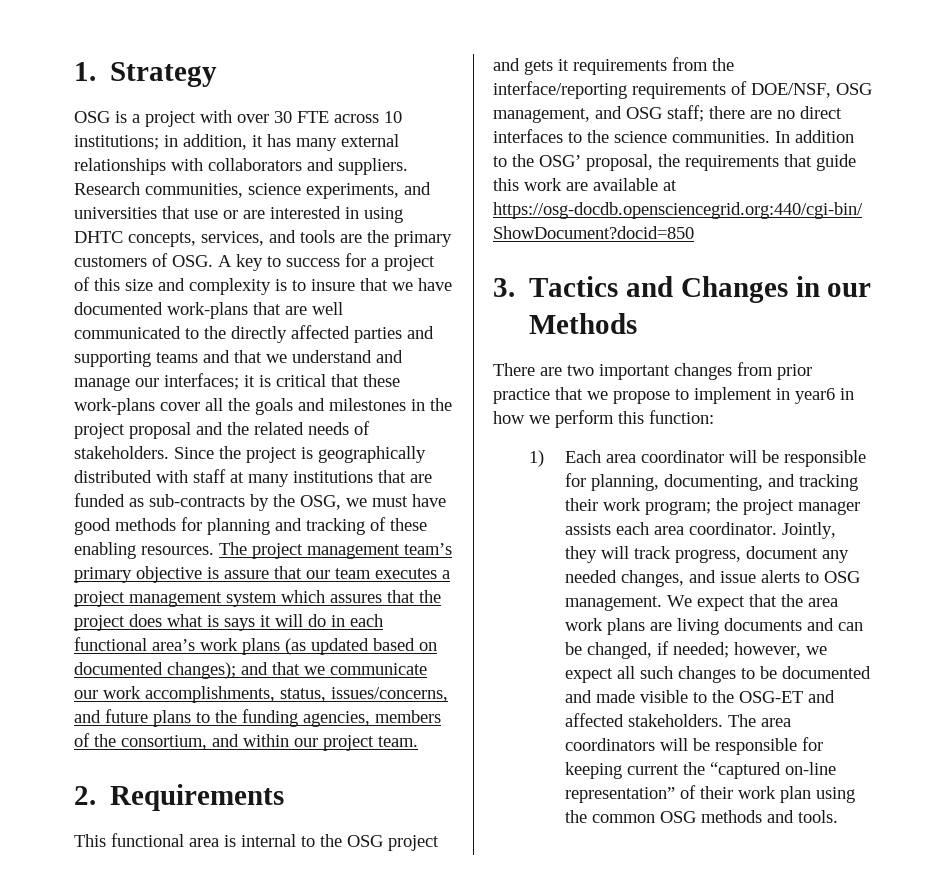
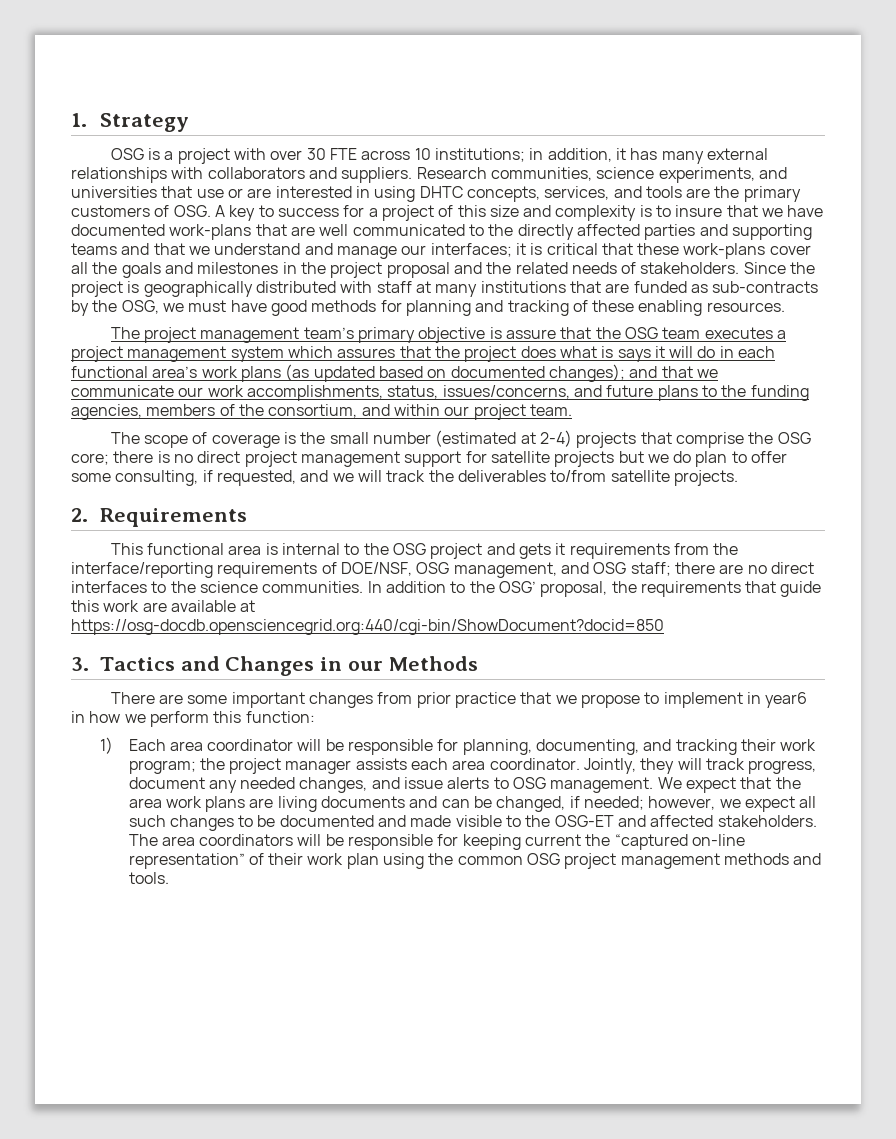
(214, 550) none -> (785, 307) //
[306,570,330,579] our -> [595,327,658,339] the OSG
(418, 741) none -> [110,430,811,448] [71,451,788,467] [71,470,738,486] // The scope of coverage is the small number (estimated at 2-4) projects that comprise the OSG core; there is no direct project management support for satellite projects but we do plan to offer some consulting, if requested, and we will track the deliverables to/from satellite projects.
[567,365,594,376] two -> [187,695,228,704] some
(697, 817) none -> [564,853,720,869] project management

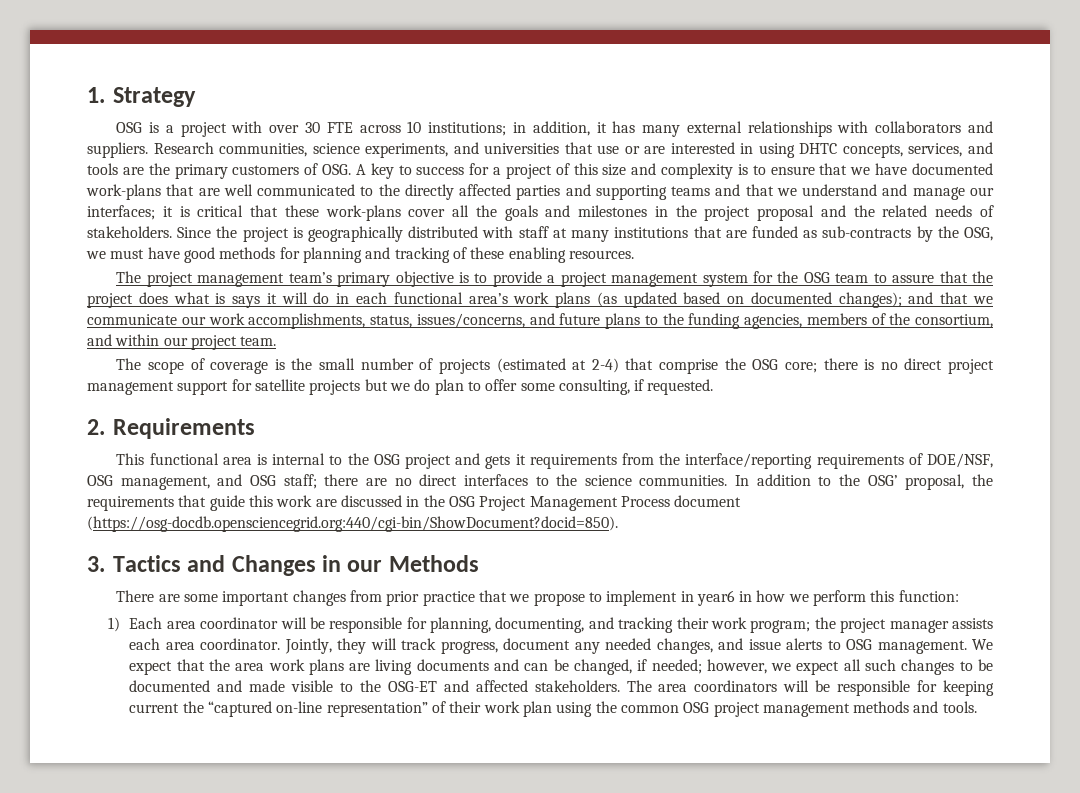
[675,205,723,217] insure -> [770,166,815,175] ensure
[505,327,786,339] [71,346,396,362] assure that the OSG team executes a project management system which assures -> [474,271,935,287] to provide a project management system for the OSG team to assure
(431, 438) none -> [419,358,490,374] of projects
[576,432,637,448] projects -> (619, 365) none
[216,470,738,486] requested, and we will track the deliverables to/from satellite projects. -> [647,379,714,395] requested.
[170,600,256,612] [71,619,664,635] available at https://osg-docdb.opensciencegrid.org:440/cgi-bin/ShowDocument?docid=850 -> [340,495,742,511] [87,516,618,532] discussed in the OSG Project Management Process document (https://osg-docdb.opensciencegrid.org:440/cgi-bin/ShowDocument?docid=850).

